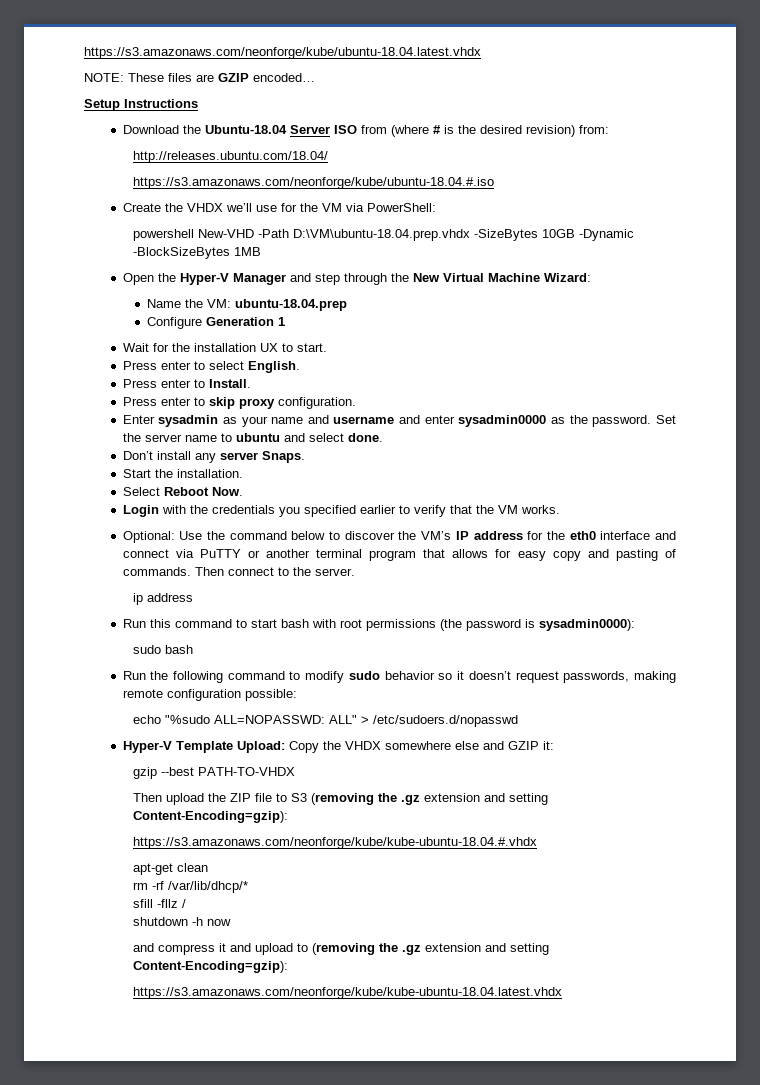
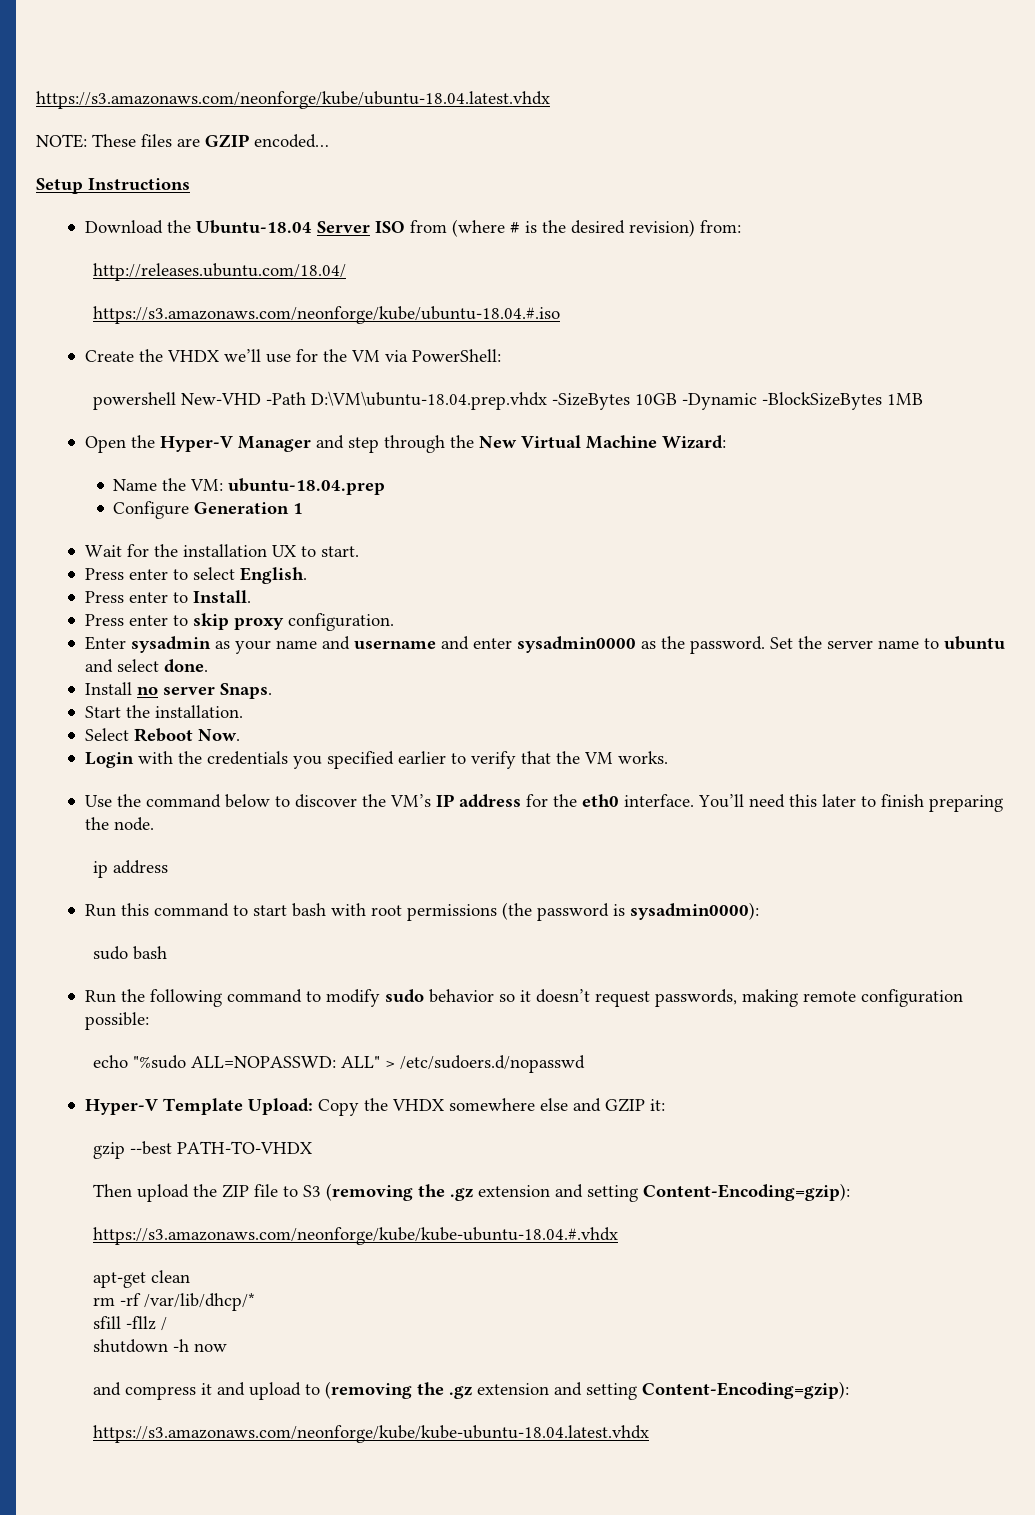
[122,451,216,463] Don’t install any -> [84,682,158,695] Install no
[122,531,175,543] Optional: -> (668, 757) none
[600,531,677,540] [122,549,676,561] [122,567,355,576] interface and connect via PuTTY or another terminal program that allows for easy copy and pasting of commands. Then connect to the server. -> [623,794,1003,812] [84,817,154,831] interface. You’ll need this later to finish preparing the node.

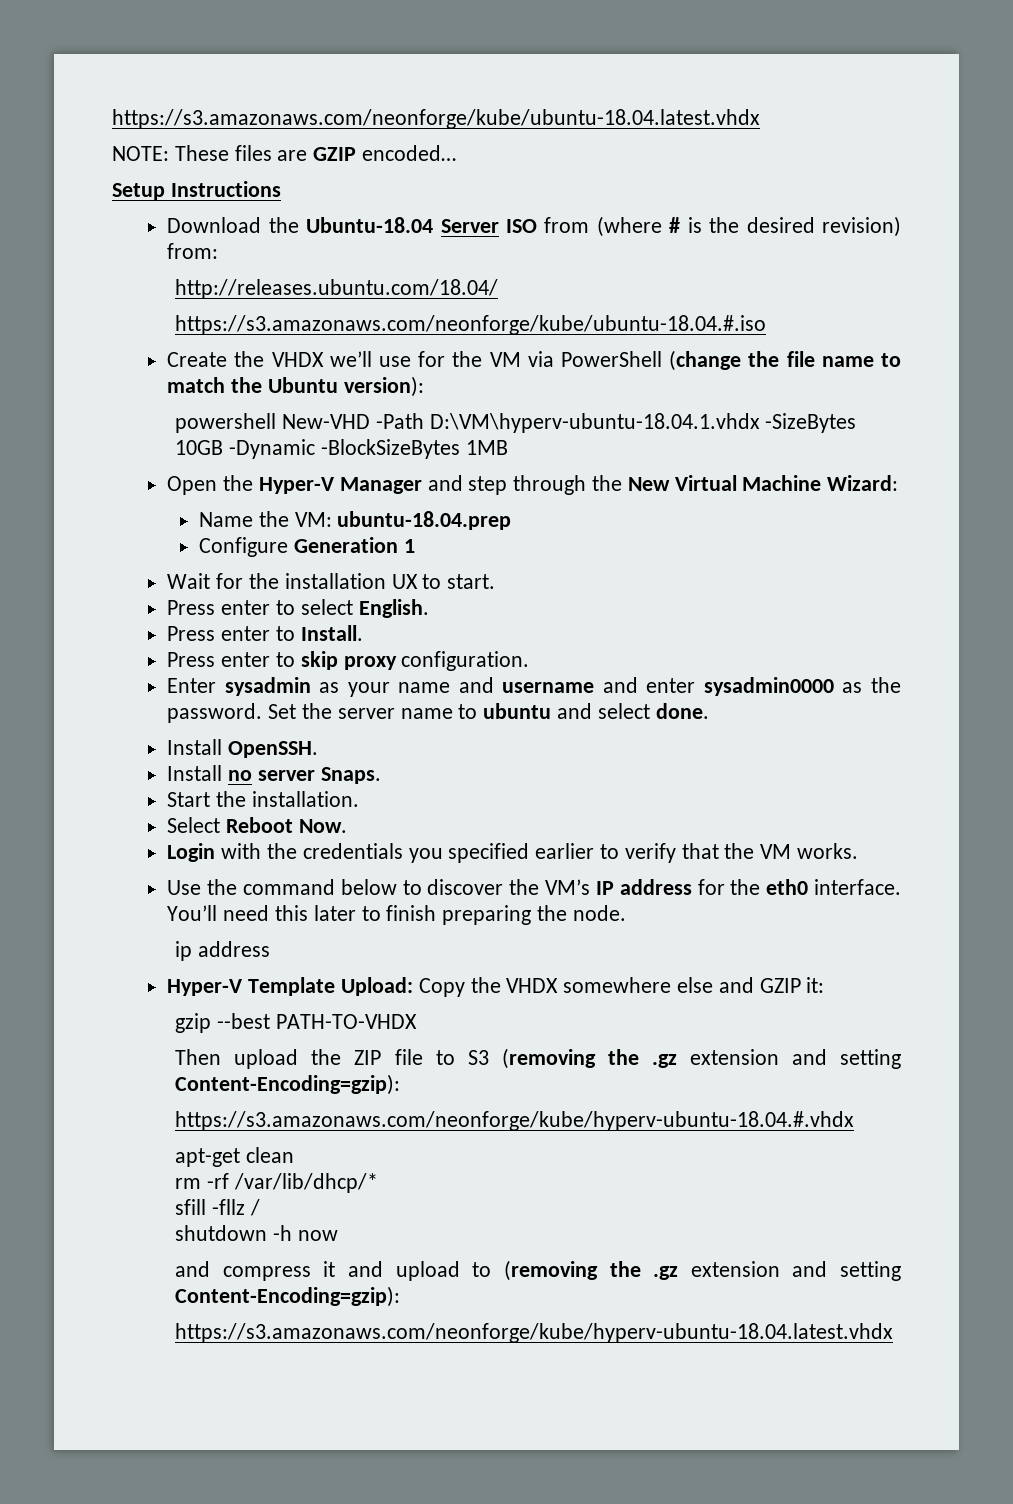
[411,349,501,362] PowerShell: -> [561,350,901,371] [167,376,424,397] PowerShell (change the file name to match the Ubuntu version):
[311,391,548,410] D:\VM\ubuntu-18.04.prep.vhdx -> [429,413,760,433] D:\VM\hyperv-ubuntu-18.04.1.vhdx
(208, 666) none -> [167,739,319,758] // Install OpenSSH.
[84,902,759,921] [93,946,168,960] [84,989,963,1007] [84,1012,149,1030] [93,1055,586,1073] // Run this command to start bash with root permissions (the password is sysadmin0000): // sudo bash // Run the following command to modify sudo behavior so it doesn’t request passwords, making remote configuration possible: // echo "%sudo ALL=NOPASSWD: ALL" > /etc/sudoers.d/nopasswd -> (271, 949) none
[93,1227,619,1245] https://s3.amazonaws.com/neonforge/kube/kube-ubuntu-18.04.#.vhdx -> [175,1111,855,1131] https://s3.amazonaws.com/neonforge/kube/hyperv-ubuntu-18.04.#.vhdx
[93,1425,650,1443] https://s3.amazonaws.com/neonforge/kube/kube-ubuntu-18.04.latest.vhdx -> [175,1323,894,1343] https://s3.amazonaws.com/neonforge/kube/hyperv-ubuntu-18.04.latest.vhdx

